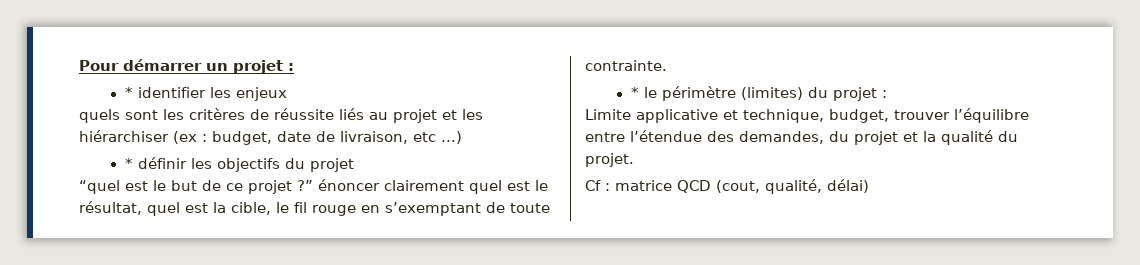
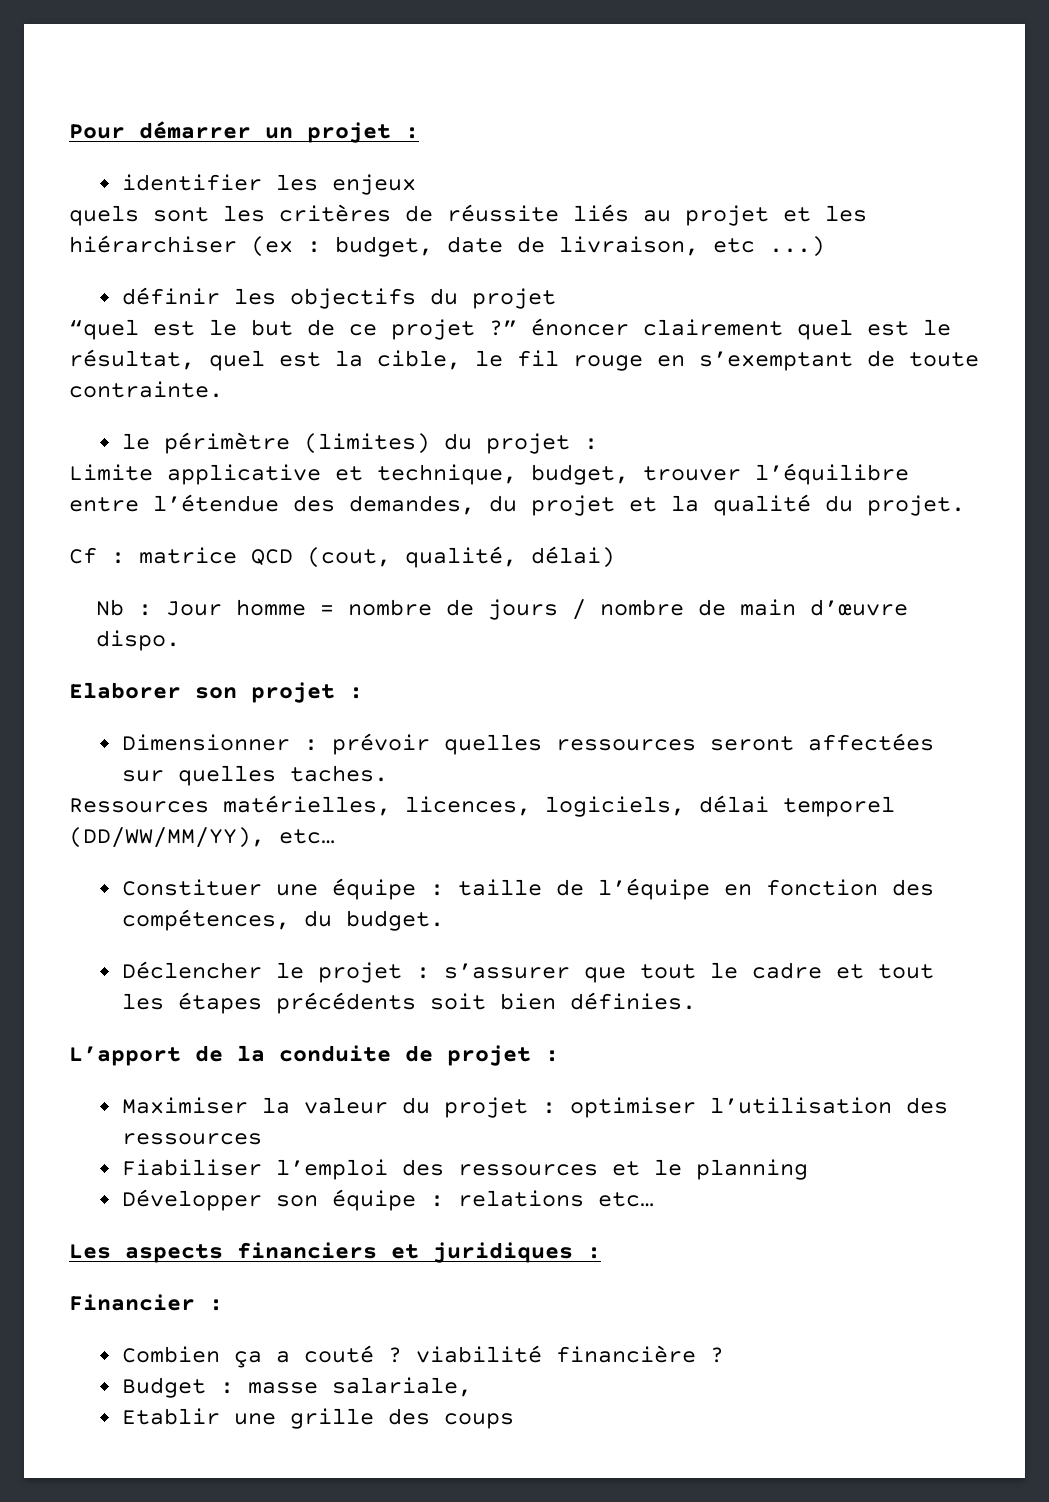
[124,87,133,98] * -> (419, 133) none
[124,158,133,169] * -> (825, 246) none
[630,87,639,98] * -> (223, 389) none
(869, 186) none -> [95,599,908,620] [95,630,180,651] [69,682,363,703] [121,733,934,755] [121,765,388,786] [69,795,895,817] [69,827,335,848] [121,878,934,900] [121,909,444,931] [121,961,934,983] [121,992,696,1014] [69,1045,559,1066] [121,1097,948,1118] [121,1133,262,1145] [121,1159,808,1180] [121,1189,654,1211] [69,1242,601,1263] [69,1294,223,1311] [121,1345,724,1368] [121,1377,472,1398] [121,1408,514,1429] // Nb : Jour homme = nombre de jours / nombre de main d’œuvre dispo. // Elaborer son projet : // Dimensionner : prévoir quelles ressources seront affectées sur quelles taches. // Ressources matérielles, licences, logiciels, délai temporel (DD/WW/MM/YY), etc… // Constituer une équipe : taille de l’équipe en fonction des compétences, du budget. // Déclencher le projet : s’assurer que tout le cadre et tout les étapes précédents soit bien définies. // L’apport de la conduite de projet : // Maximiser la valeur du projet : optimiser l’utilisation des ressources // Fiabiliser l’emploi des ressources et le planning // Développer son équipe : relations etc… // Les aspects financiers et juridiques : // Financier : // Combien ça a couté ? viabilité financière ? // Budget : masse salariale, // Etablir une grille des coups

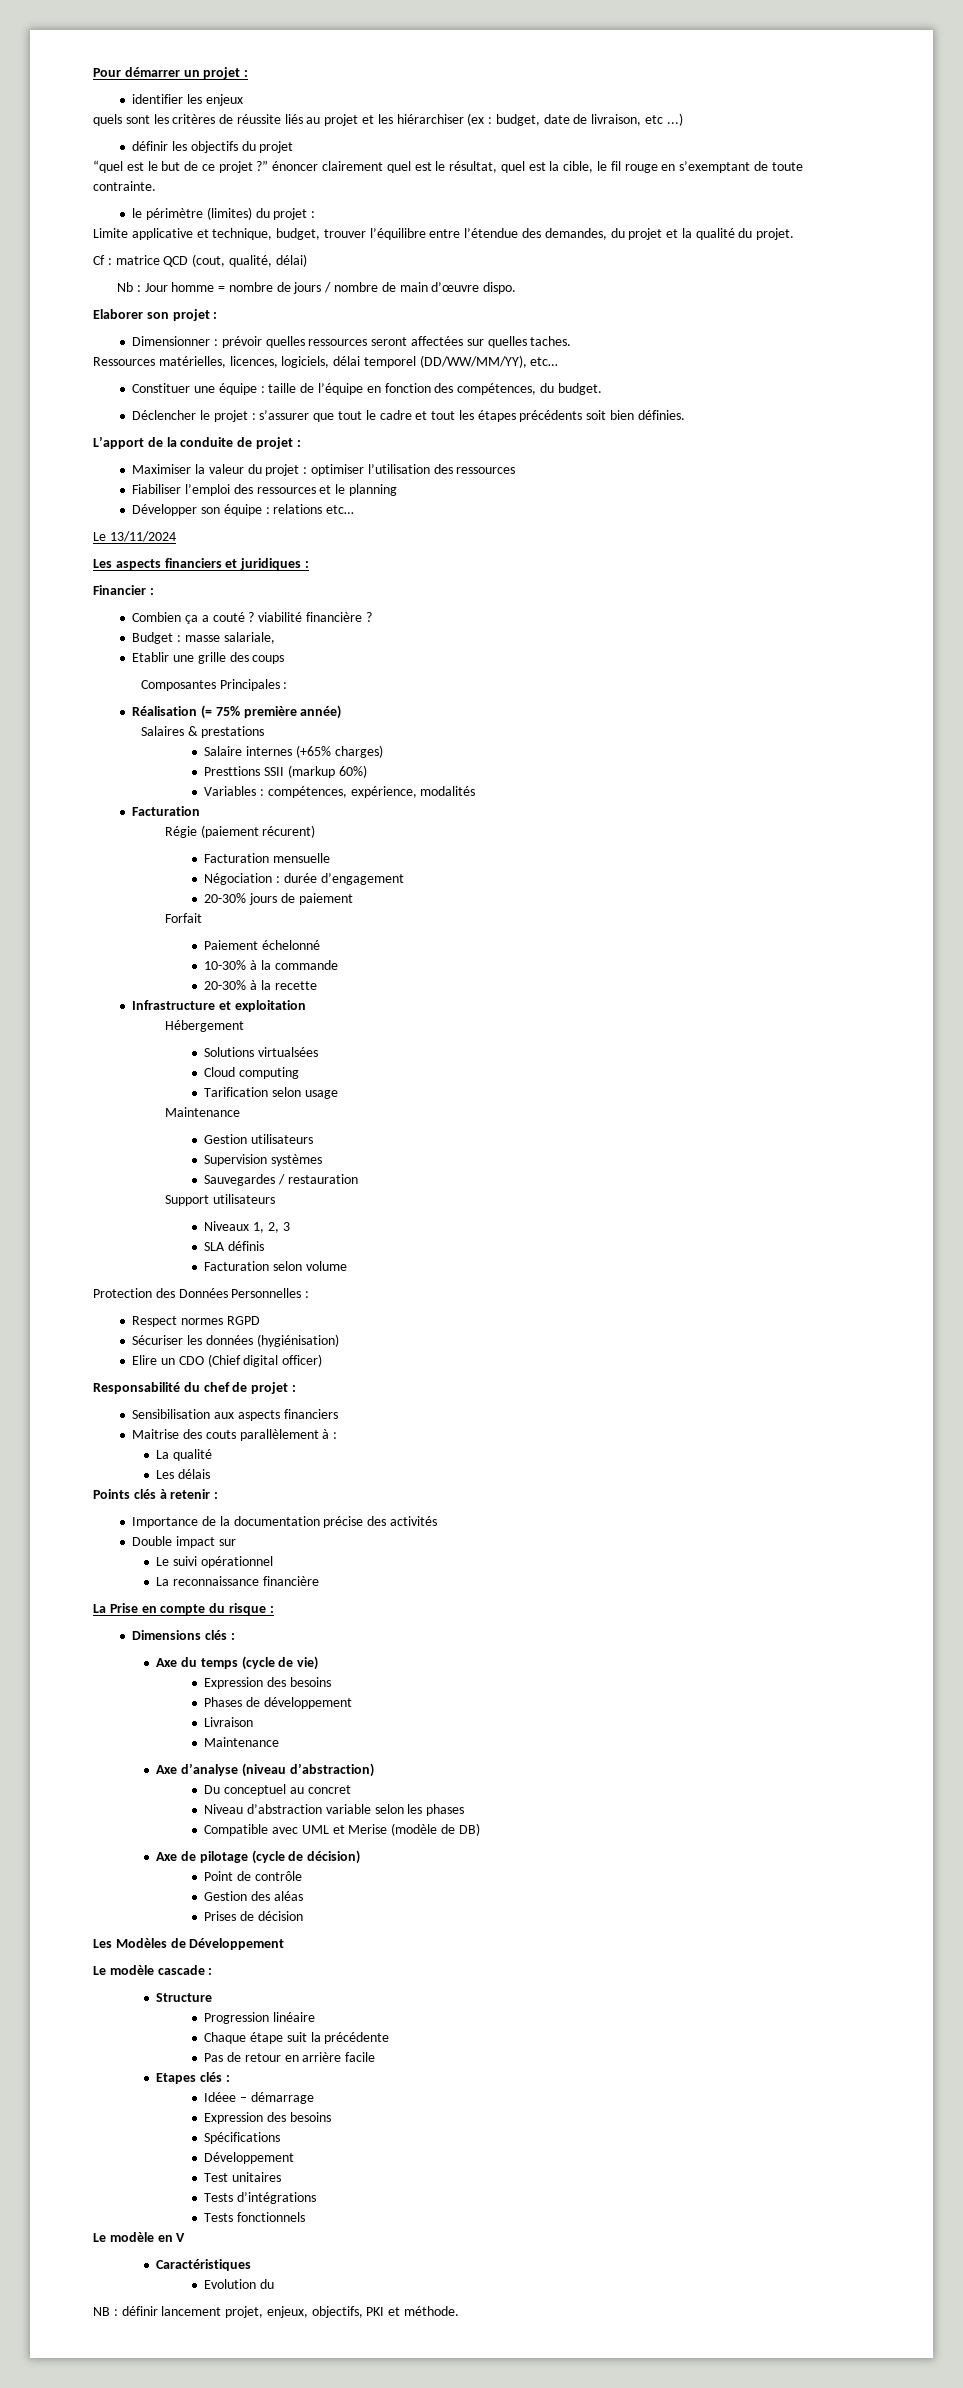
(654, 1199) none -> [93,531,176,542] // Le 13/11/2024
(514, 1421) none -> [140,679,288,691] [132,705,342,719] [140,726,265,738] [204,745,383,758] [204,765,367,778] [204,786,476,798] [132,806,201,816] [164,825,316,838] [204,853,330,863] [204,873,404,885] [204,893,353,905] [164,913,202,923] [204,940,320,950] [204,960,338,970] [204,980,317,990] [132,1000,306,1012] [164,1020,244,1032] [204,1047,318,1057] [204,1067,299,1079] [204,1087,338,1099] [164,1107,240,1117] [204,1134,313,1144] [204,1154,322,1166] [204,1174,358,1186] [164,1194,275,1206] [204,1221,290,1233] [204,1241,264,1251] [204,1261,347,1271] [93,1288,310,1298] [132,1316,260,1327] [132,1334,339,1347] [132,1354,323,1367] [93,1382,296,1394] [132,1409,338,1421] [132,1429,338,1441] [156,1449,213,1461] [156,1469,211,1479] [93,1489,219,1499] [132,1516,438,1528] [132,1536,236,1548] [156,1556,273,1568] [156,1576,319,1586] [93,1603,274,1615] [132,1630,235,1640] [156,1656,319,1670] [204,1677,331,1689] [204,1697,352,1709] [204,1717,254,1727] [204,1737,280,1747] [156,1763,374,1777] [204,1784,351,1796] [204,1804,465,1816] [204,1823,480,1836] [156,1850,361,1864] [204,1871,302,1881] [204,1891,303,1901] [204,1911,303,1921] [93,1938,285,1950] [93,1965,213,1975] [156,1993,213,2002] [204,2012,315,2024] [204,2032,390,2044] [204,2052,376,2062] [156,2072,230,2084] [204,2092,314,2104] [204,2112,331,2124] [204,2132,281,2144] [204,2152,295,2164] [204,2172,281,2182] [204,2192,316,2204] [204,2212,305,2222] [93,2232,186,2242] [156,2259,252,2271] [204,2279,274,2289] [93,2306,460,2318] // Composantes Principales : // Réalisation (= 75% première année) // Salaires & prestations // Salaire internes (+65% charges) // Presttions SSII (markup 60%) // Variables : compétences, expérience, modalités // Facturation // Régie (paiement récurent) // Facturation mensuelle // Négociation : durée d’engagement // 20-30% jours de paiement // Forfait // Paiement échelonné // 10-30% à la commande // 20-30% à la recette // Infrastructure et exploitation // Hébergement // Solutions virtualsées // Cloud computing // Tarification selon usage // Maintenance // Gestion utilisateurs // Supervision systèmes // Sauvegardes / restauration // Support utilisateurs // Niveaux 1, 2, 3 // SLA définis // Facturation selon volume // Protection des Données Personnelles : // Respect normes RGPD // Sécuriser les données (hygiénisation) // Elire un CDO (Chief digital officer) // Responsabilité du chef de projet : // Sensibilisation aux aspects financiers // Maitrise des couts parallèlement à : // La qualité // Les délais // Points clés à retenir : // Importance de la documentation précise des activités // Double impact sur // Le suivi opérationnel // La reconnaissance financière // La Prise en compte du risque : // Dimensions clés : // Axe du temps (cycle de vie) // Expression des besoins // Phases de développement // Livraison // Maintenance // Axe d’analyse (niveau d’abstraction) // Du conceptuel au concret // Niveau d’abstraction variable selon les phases // Compatible avec UML et Merise (modèle de DB) // Axe de pilotage (cycle de décision) // Point de contrôle // Gestion des aléas // Prises de décision // Les Modèles de Développement // Le modèle cascade : // Structure // Progression linéaire // Chaque étape suit la précédente // Pas de retour en arrière facile // Etapes clés : // Idéee – démarrage // Expression des besoins // Spécifications // Développement // Test unitaires // Tests d’intégrations // Tests fonctionnels // Le modèle en V // Caractéristiques // Evolution du // NB : définir lancement projet, enjeux, objectifs, PKI et méthode.

